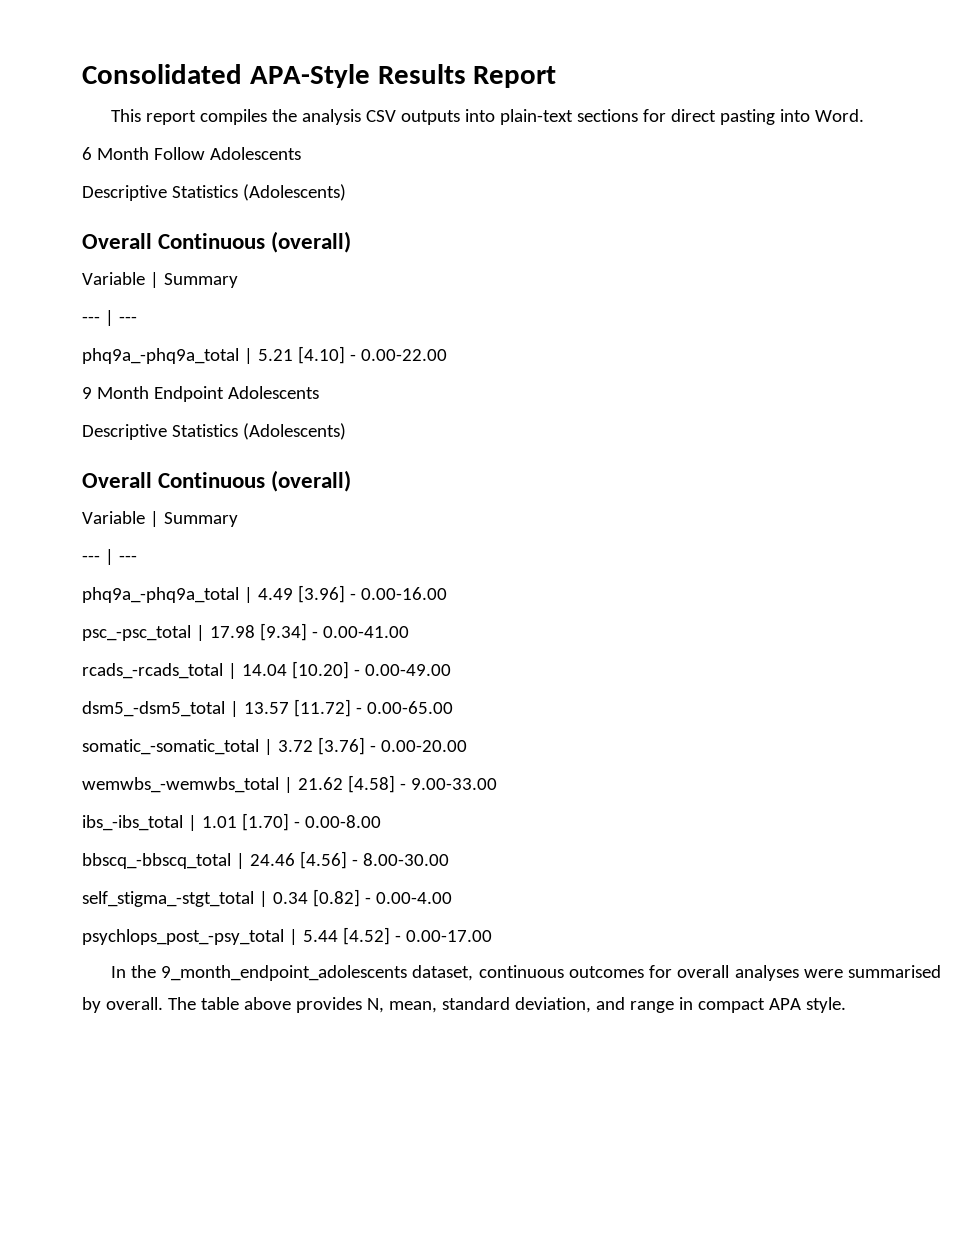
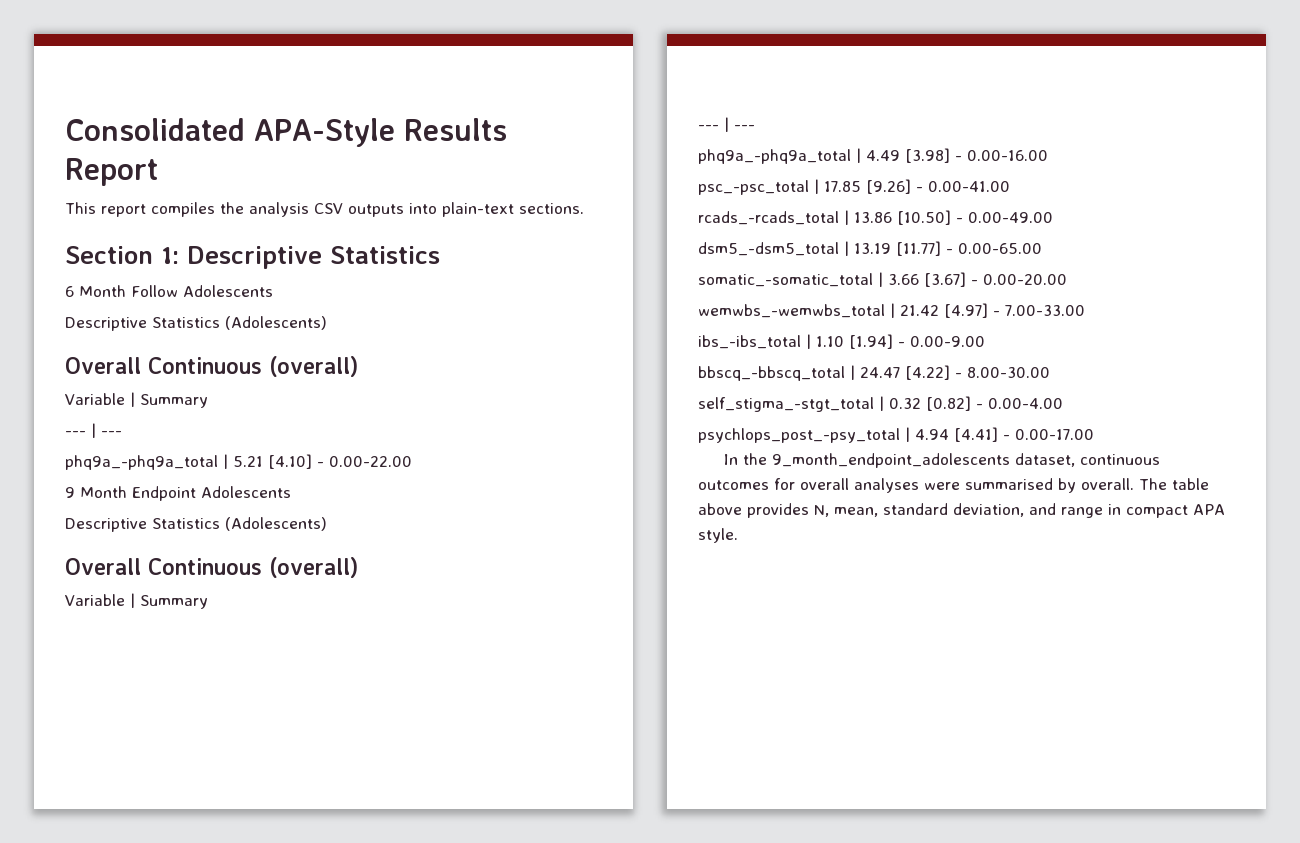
[576,109,864,125] sections for direct pasting into Word. -> [519,203,584,214] [65,246,440,269] sections. // Section 1: Descriptive Statistics
[297,585,345,603] [3.96] -> [905,148,950,163] [3.98]
[209,623,307,641] 17.98 [9.34] -> [824,179,911,194] 17.85 [9.26]
[241,661,349,679] 14.04 [10.20] -> [854,210,951,225] 13.86 [10.50]
[243,699,351,717] 13.57 [11.72] -> [854,241,941,256] 13.19 [11.77]
[277,737,365,755] 3.72 [3.76] -> [888,272,966,287] 3.66 [3.67]
[297,775,497,793] [82,813,381,831] 21.62 [4.58] - 9.00-33.00 // ibs_-ibs_total | 1.01 [1.70] - 0.00-8.00 -> [900,303,1085,318] [698,334,985,349] 21.42 [4.97] - 7.00-33.00 // ibs_-ibs_total | 1.10 [1.94] - 0.00-9.00
[249,851,347,869] 24.46 [4.56] -> [860,365,950,380] 24.47 [4.22]
[272,892,308,904] 0.34 -> [889,398,921,409] 0.32
[302,927,390,945] 5.44 [4.52] -> [915,427,998,442] 4.94 [4.41]

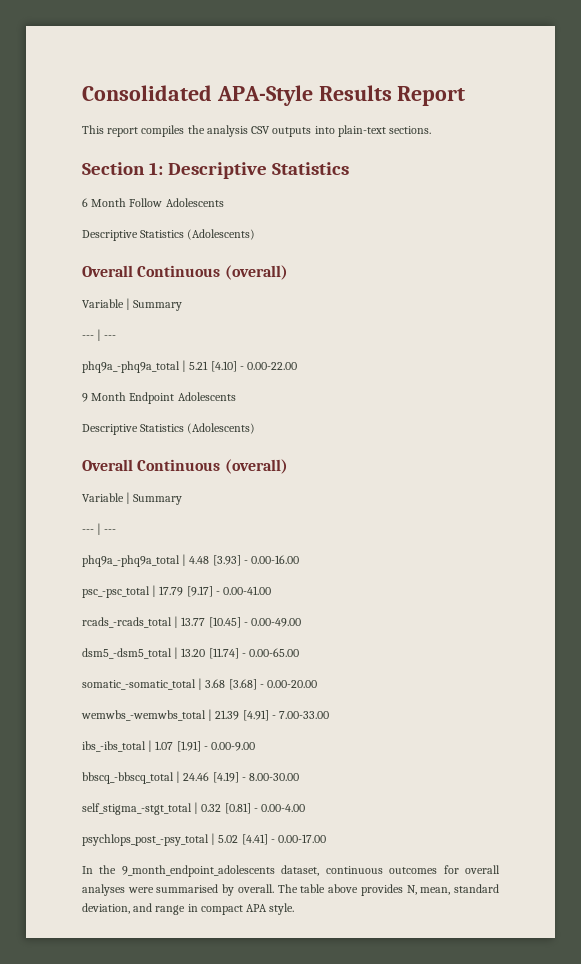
[866,148,950,163] 4.49 [3.98] -> [189,555,241,566] 4.48 [3.93]
[824,179,911,194] 17.85 [9.26] -> [159,586,213,597] 17.79 [9.17]
[854,210,951,225] 13.86 [10.50] -> [181,617,241,628] 13.77 [10.45]
[854,241,941,256] 13.19 [11.77] -> [181,648,239,659] 13.20 [11.74]
[888,272,966,287] 3.66 [3.67] -> [205,679,257,690] 3.68 [3.68]
[900,303,988,318] 21.42 [4.97] -> [215,710,269,721] 21.39 [4.91]
[816,334,893,349] 1.10 [1.94] -> [155,741,201,752] 1.07 [1.91]
[860,365,950,380] 24.47 [4.22] -> [183,772,239,783] 24.46 [4.19]
[926,396,971,411] [0.82] -> [224,803,251,814] [0.81]
[915,429,949,440] 4.94 -> [218,835,239,843] 5.02

